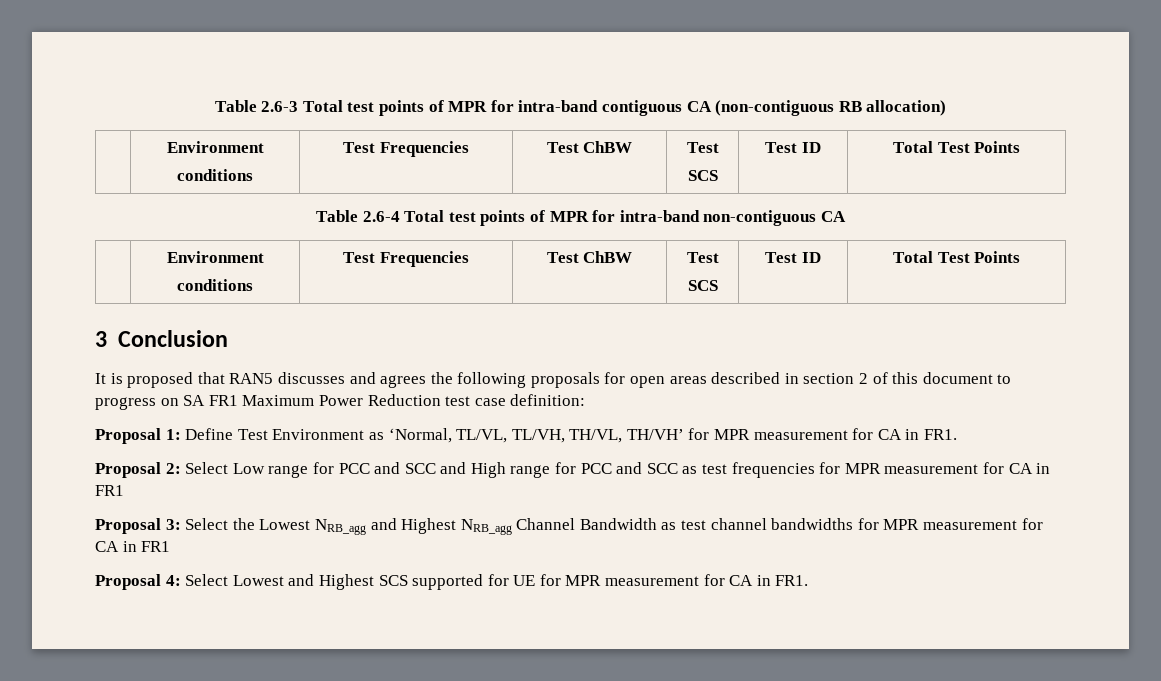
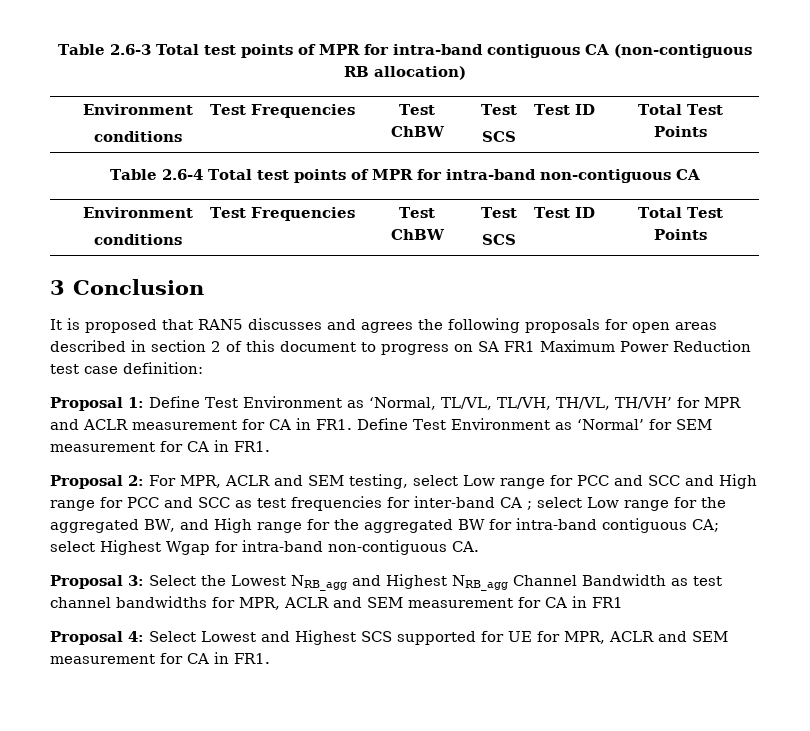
(751, 434) none -> [50,418,712,430] and ACLR measurement for CA in FR1. Define Test Environment as ‘Normal’ for SEM
[185,462,229,474] Select -> [149,474,458,489] For MPR, ACLR and SEM testing, select
[844,462,1051,474] [95,485,124,496] MPR measurement for CA in FR1 -> [414,496,726,511] [50,518,719,533] [50,540,479,555] inter-band CA ; select Low range for the aggregated BW, and High range for the aggregated BW for intra-band contiguous CA; select Highest Wgap for intra-band non-contiguous CA.
[883,519,920,530] MPR -> [239,597,403,610] MPR, ACLR and SEM
[565,575,602,586] MPR -> [564,631,728,644] MPR, ACLR and SEM

